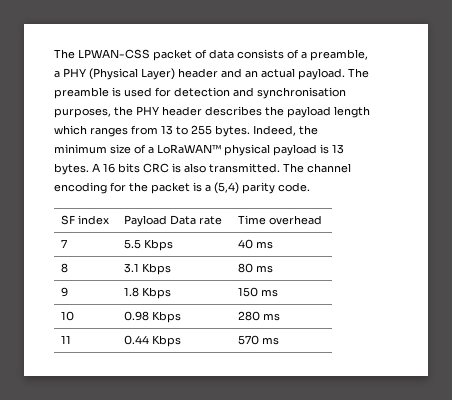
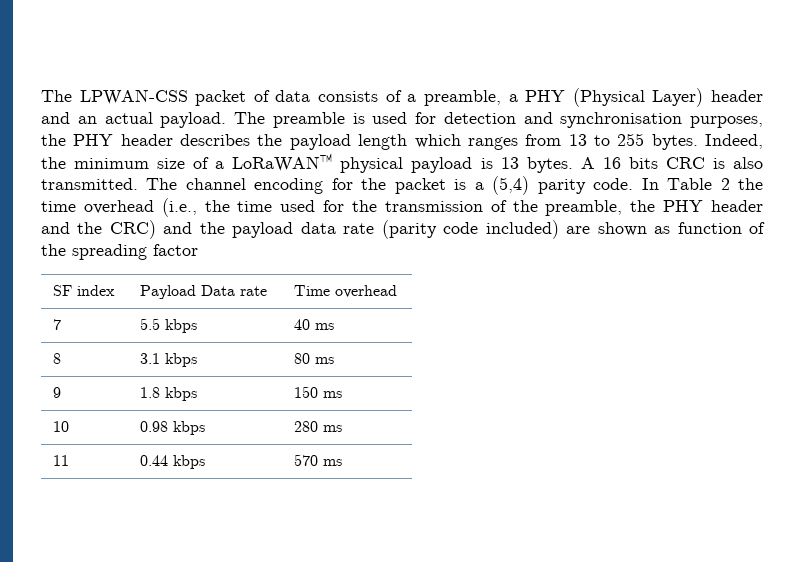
(310, 187) none -> [641,178,763,190] [41,198,763,217] [41,220,765,239] [41,244,198,260] In Table 2 the time overhead (i.e., the time used for the transmission of the preamble, the PHY header and the CRC) and the payload data rate (parity code included) are shown as function of the spreading factor
[143,239,173,251] Kbps -> [165,319,198,333] kbps
[141,263,171,275] Kbps -> [165,353,198,367] kbps
[141,287,171,299] Kbps -> [165,387,198,401] kbps
[151,311,181,323] Kbps -> [173,421,206,435] kbps
[151,335,181,347] Kbps -> [173,455,206,469] kbps

